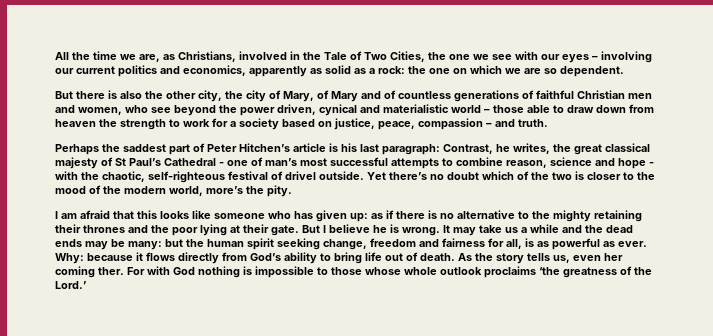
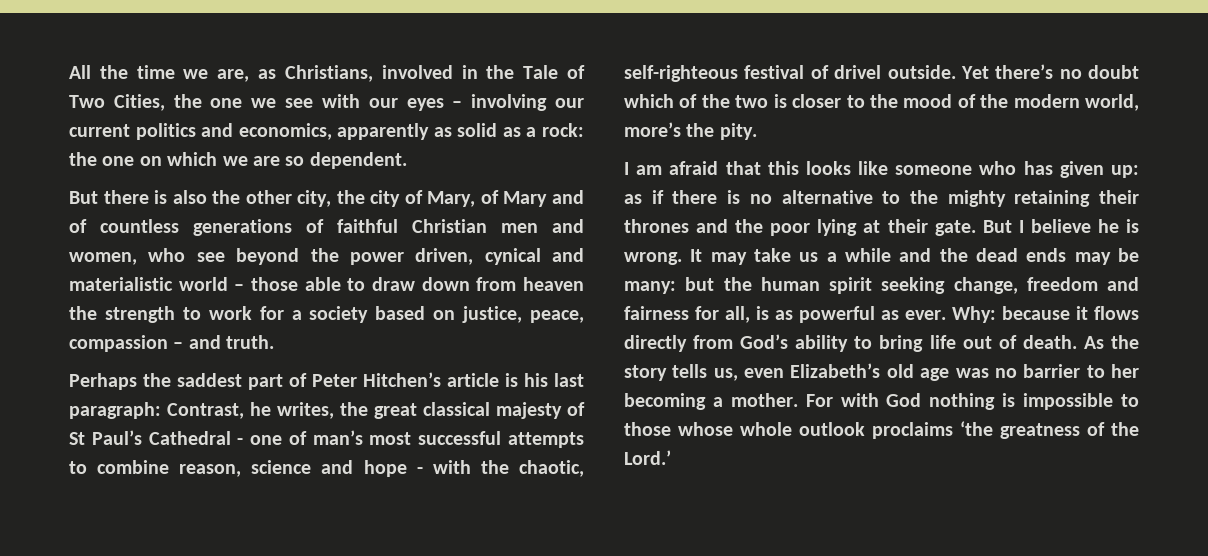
[604,253,623,261] [55,266,124,278] her coming ther. -> [790,363,1139,381] [624,393,798,410] Elizabeth’s old age was no barrier to her becoming a mother.

